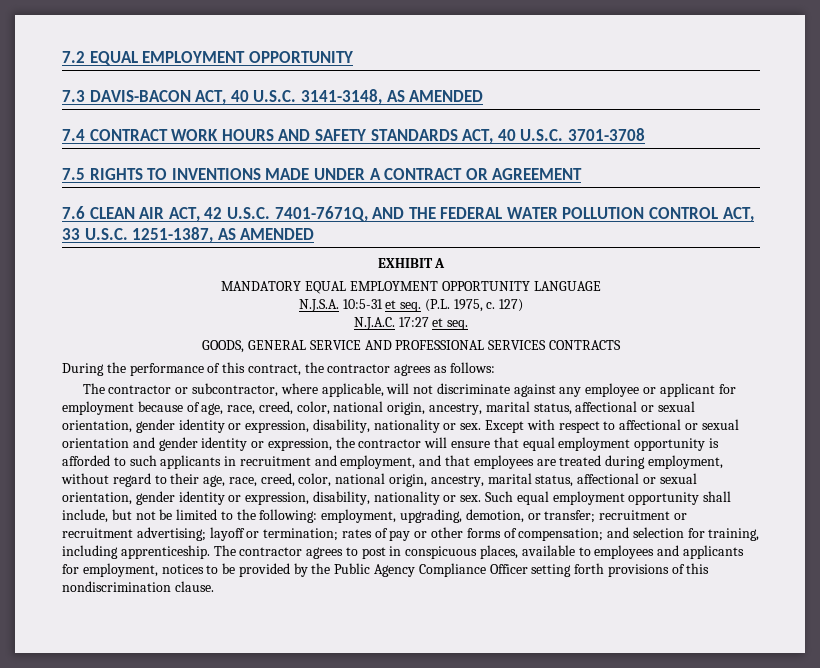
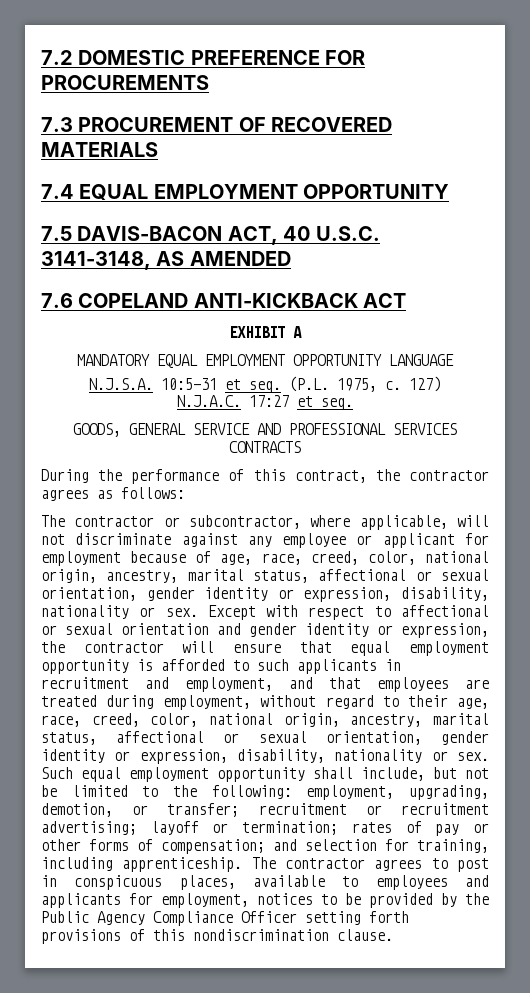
(85, 57) none -> [78,50,366,65] [41,75,209,90] [41,117,393,132] [41,142,158,157] [41,184,74,199] DOMESTIC PREFERENCE FOR PROCUREMENTS // 7.3 PROCUREMENT OF RECOVERED MATERIALS // 7.4
[62,90,85,102] 7.3 -> [41,226,72,241] 7.5
[62,128,645,144] [62,168,583,180] [62,206,754,222] [62,227,315,243] 7.4 CONTRACT WORK HOURS AND SAFETY STANDARDS ACT, 40 U.S.C. 3701-3708 // 7.5 RIGHTS TO INVENTIONS MADE UNDER A CONTRACT OR AGREEMENT // 7.6 CLEAN AIR ACT, 42 U.S.C. 7401-7671Q, AND THE FEDERAL WATER POLLUTION CONTROL ACT, 33 U.S.C. 1251-1387, AS AMENDED -> [41,293,407,308] 7.6 COPELAND ANTI-KICKBACK ACT

